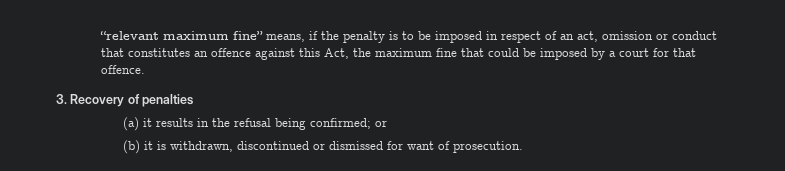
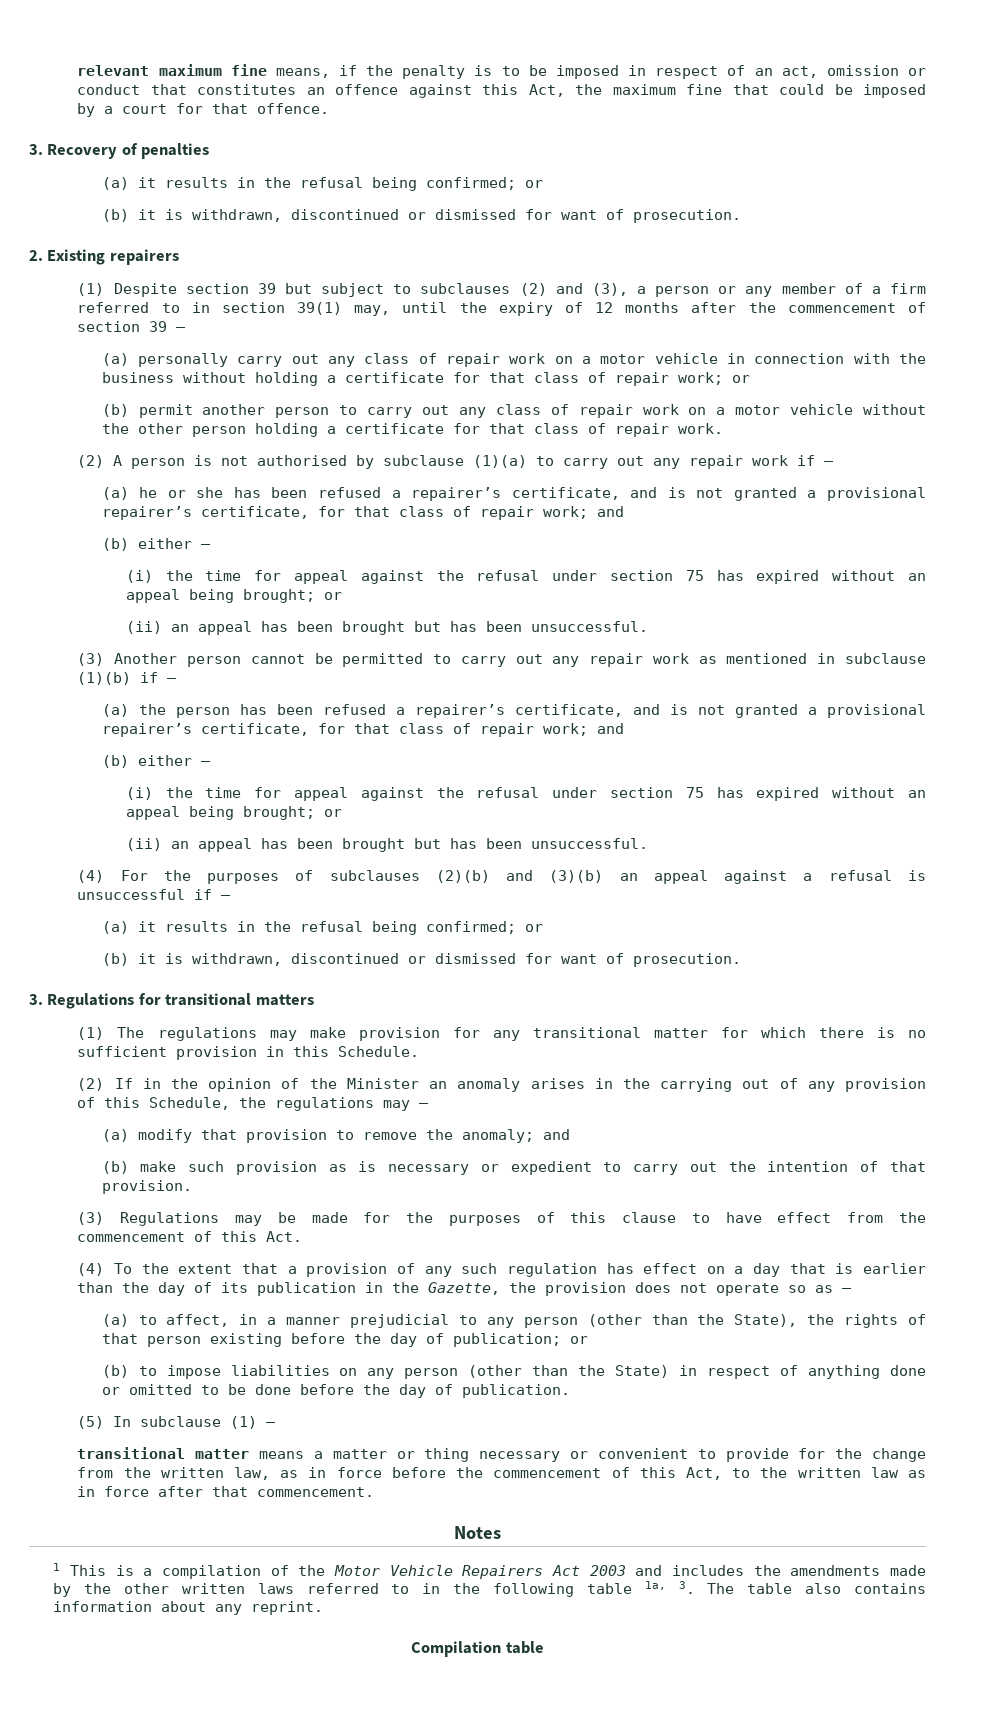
[99,31,263,40] “relevant maximum fine” -> [77,64,267,76] relevant maximum fine
(523, 147) none -> [29,249,179,265] [77,283,927,297] [77,302,927,316] [77,321,187,332] [101,353,927,367] [101,372,750,386] [101,404,927,418] [101,423,723,437] [77,455,835,469] [101,487,926,501] [101,506,624,520] [101,538,211,551] [125,570,926,584] [125,589,342,603] [125,621,648,635] [77,653,926,667] [77,672,178,685] [101,704,926,718] [101,723,624,737] [101,755,211,768] [125,787,926,801] [125,806,342,820] [125,838,648,852] [77,870,927,884] [77,889,232,900] [101,921,543,935] [101,953,741,967] [29,993,314,1009] [77,1027,926,1041] [77,1046,420,1060] [77,1078,927,1092] [77,1097,430,1111] [101,1129,570,1143] [101,1161,926,1175] [101,1180,192,1194] [77,1212,926,1226] [77,1231,303,1242] [77,1263,927,1277] [77,1282,853,1296] [101,1314,927,1328] [101,1333,588,1347] [101,1365,927,1379] [101,1384,570,1398] [77,1416,277,1429] [77,1447,926,1462] [77,1467,927,1480] [77,1486,375,1497] [454,1526,501,1539] [53,1563,927,1579] [53,1581,927,1597] [53,1601,324,1615] [411,1641,544,1657] // 2. Existing repairers // (1) Despite section 39 but subject to subclauses (2) and (3), a person or any member of a firm referred to in section 39(1) may, until the expiry of 12 months after the commencement of section 39 — // (a) personally carry out any class of repair work on a motor vehicle in connection with the business without holding a certificate for that class of repair work; or // (b) permit another person to carry out any class of repair work on a motor vehicle without the other person holding a certificate for that class of repair work. // (2) A person is not authorised by subclause (1)(a) to carry out any repair work if — // (a) he or she has been refused a repairer’s certificate, and is not granted a provisional repairer’s certificate, for that class of repair work; and // (b) either — // (i) the time for appeal against the refusal under section 75 has expired without an appeal being brought; or // (ii) an appeal has been brought but has been unsuccessful. // (3) Another person cannot be permitted to carry out any repair work as mentioned in subclause (1)(b) if — // (a) the person has been refused a repairer’s certificate, and is not granted a provisional repairer’s certificate, for that class of repair work; and // (b) either — // (i) the time for appeal against the refusal under section 75 has expired without an appeal being brought; or // (ii) an appeal has been brought but has been unsuccessful. // (4) For the purposes of subclauses (2)(b) and (3)(b) an appeal against a refusal is unsuccessful if — // (a) it results in the refusal being confirmed; or // (b) it is withdrawn, discontinued or dismissed for want of prosecution. // 3. Regulations for transitional matters // (1) The regulations may make provision for any transitional matter for which there is no sufficient provision in this Schedule. // (2) If in the opinion of the Minister an anomaly arises in the carrying out of any provision of this Schedule, the regulations may — // (a) modify that provision to remove the anomaly; and // (b) make such provision as is necessary or expedient to carry out the intention of that provision. // (3) Regulations may be made for the purposes of this clause to have effect from the commencement of this Act. // (4) To the extent that a provision of any such regulation has effect on a day that is earlier than the day of its publication in the Gazette, the provision does not operate so as — // (a) to affect, in a manner prejudicial to any person (other than the State), the rights of that person existing before the day of publication; or // (b) to impose liabilities on any person (other than the State) in respect of anything done or omitted to be done before the day of publication. // (5) In subclause (1) — // transitional matter means a matter or thing necessary or convenient to provide for the change from the written law, as in force before the commencement of this Act, to the written law as in force after that commencement. // Notes // 1 This is a compilation of the Motor Vehicle Repairers Act 2003 and includes the amendments made by the other written laws referred to in the following table 1a, 3. The table also contains information about any reprint. // Compilation table

